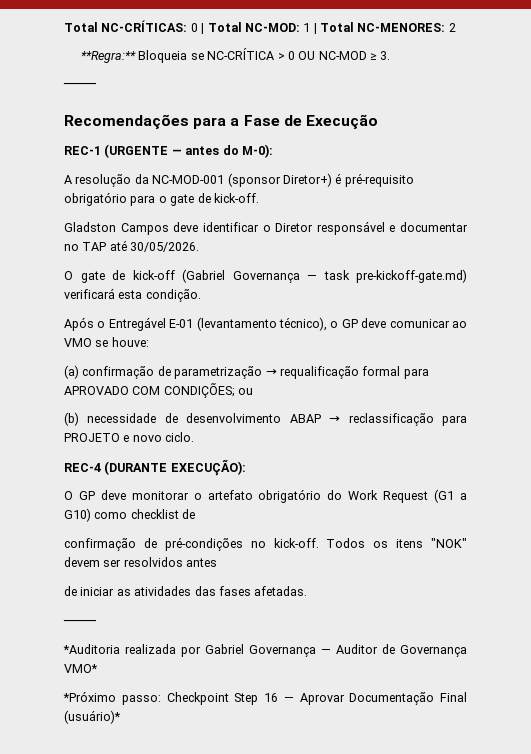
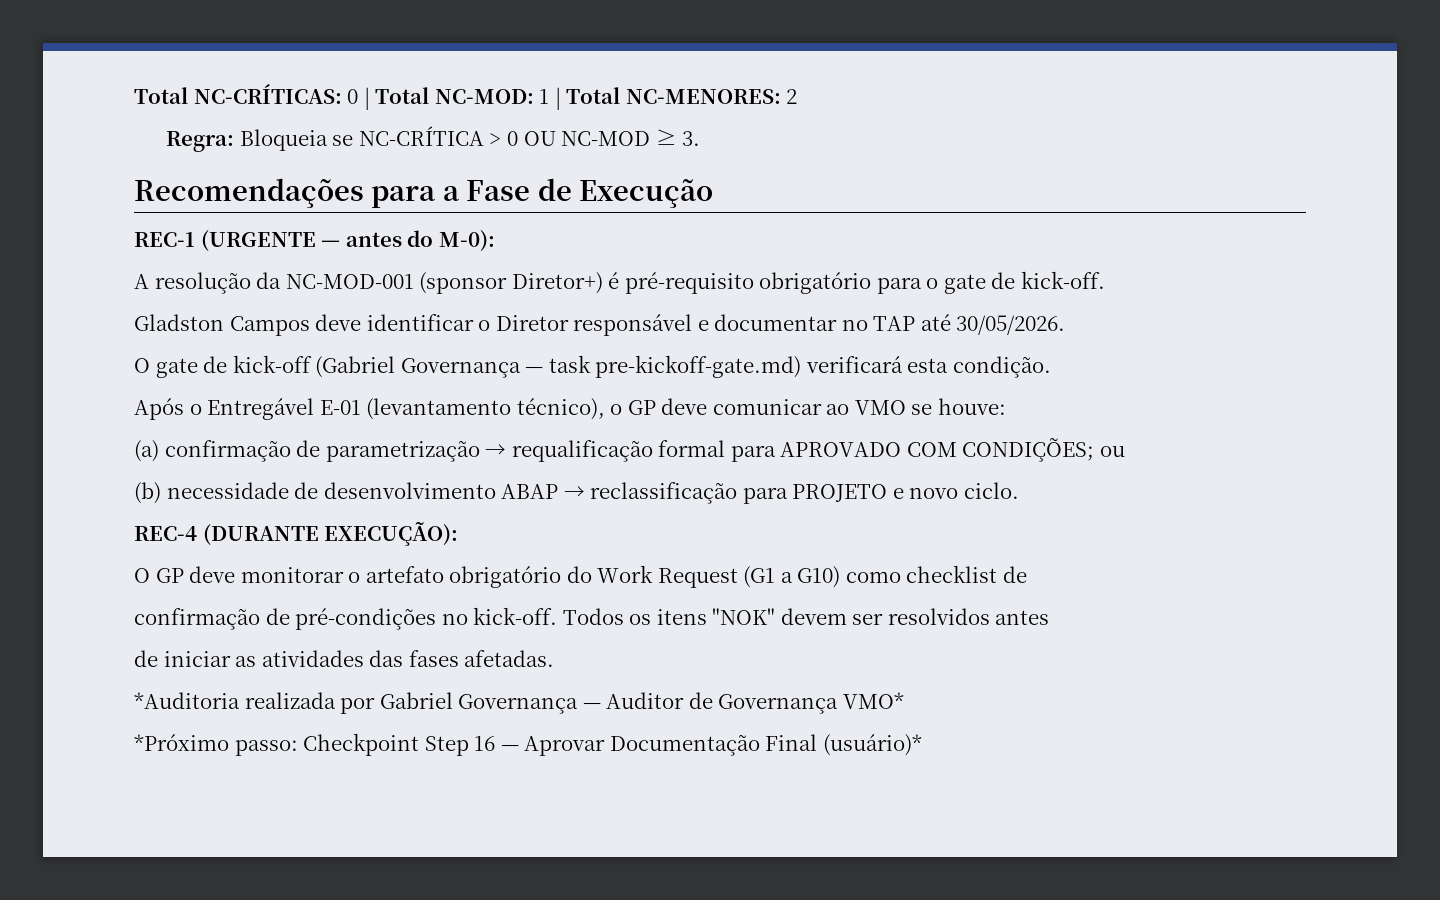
[81,51,137,63] **Regra:** -> [166,131,235,152] Regra:
[63,82,96,88] // ──── -> (701, 138) none
[63,619,96,625] // ──── -> (555, 658) none

